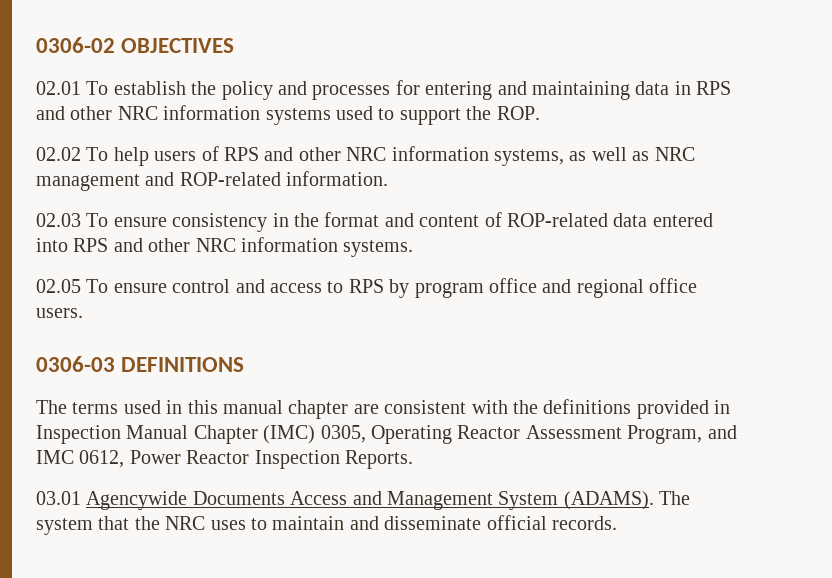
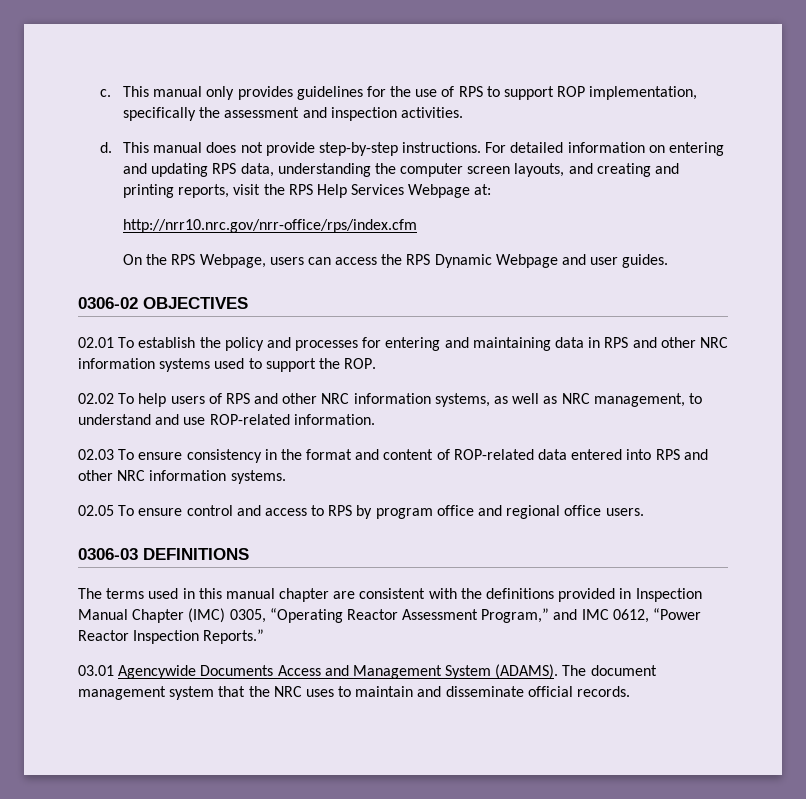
(36, 45) none -> [100,86,698,100] [122,107,463,121] [100,142,724,156] [122,163,679,177] [122,184,492,198] [122,219,417,233] [122,254,669,268] c. This manual only provides guidelines for the use of RPS to support ROP implementation, specifically the assessment and inspection activities. // d. This manual does not provide step-by-step instructions. For detailed information on entering and updating RPS data, understanding the computer screen layouts, and creating and printing reports, visit the RPS Help Services Webpage at: // http://nrr10.nrc.gov/nrr-office/rps/index.cfm // On the RPS Webpage, users can access the RPS Dynamic Webpage and user guides. //
[36,172,175,191] management and -> [593,393,702,407] [78,414,206,425] management, to understand and use
[371,425,452,444] Operating -> [269,608,343,623] “Operating
[627,425,703,444] Program, -> [481,608,550,623] Program,”
[129,450,181,464] Power -> [653,608,702,620] “Power
[345,450,413,469] Reports. -> [203,629,265,644] Reports.”
(691, 498) none -> [590,665,657,676] [78,686,166,700] document management

